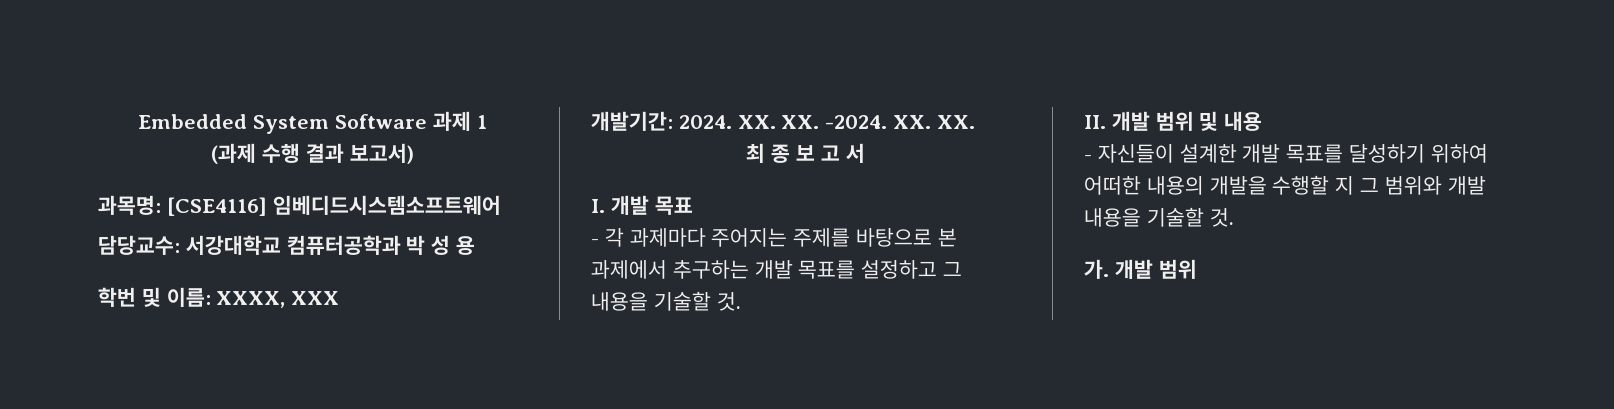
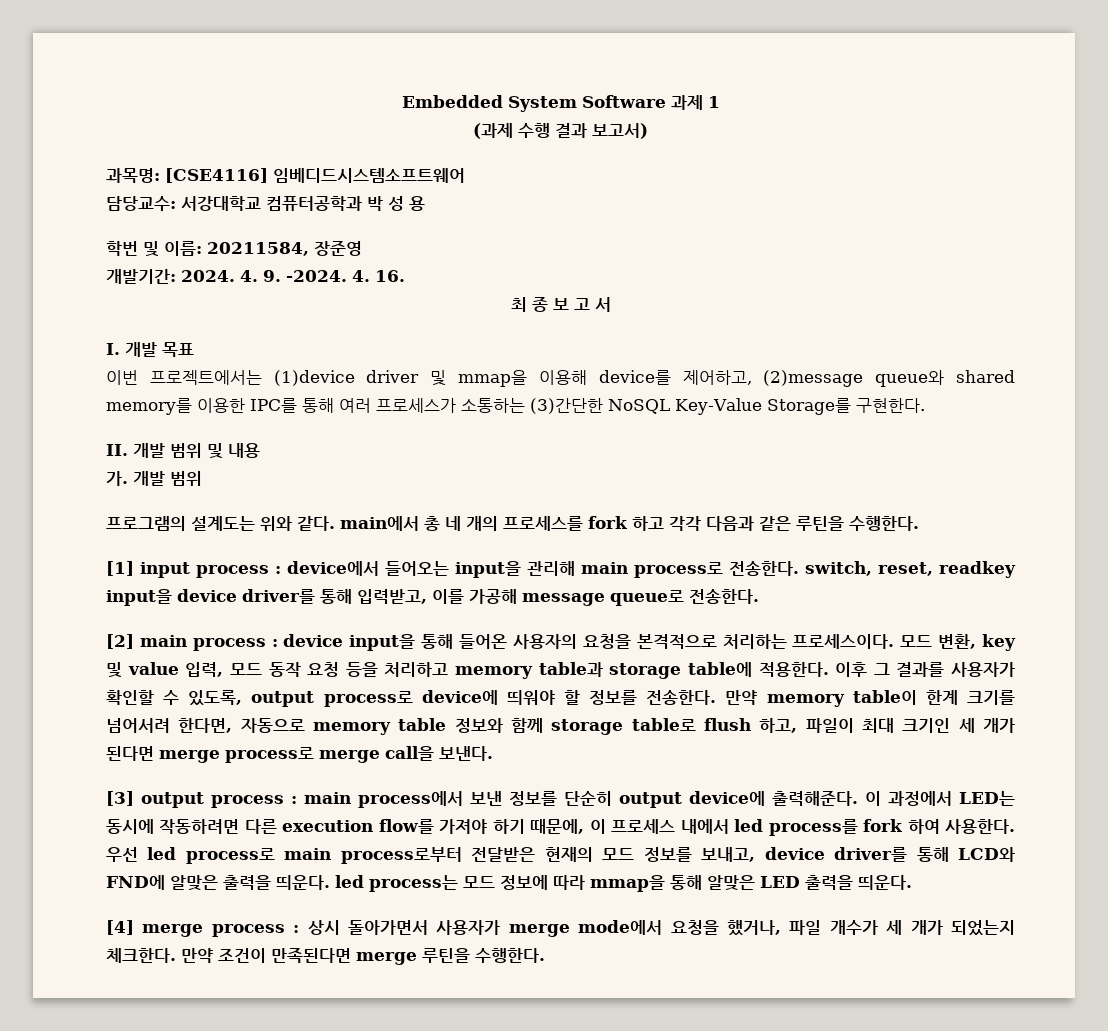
[216,291,340,308] XXXX, XXX -> [207,241,362,256] 20211584, 장준영
[737,115,975,129] XX. XX. -2024. XX. XX. -> [240,270,405,282] 4. 9. -2024. 4. 16.
[591,228,957,247] [591,260,963,279] [591,291,741,311] - 각 과제마다 주어지는 주제를 바탕으로 본 과제에서 추구하는 개발 목표를 설정하고 그 내용을 기술할 것. -> [106,370,1016,387] [106,398,925,415] 이번 프로젝트에서는 (1)device driver 및 mmap을 이용해 device를 제어하고, (2)message queue와 shared memory를 이용한 IPC를 통해 여러 프로세스가 소통하는 (3)간단한 NoSQL Key-Value Storage를 구현한다.
[1084,144,1488,163] [1084,175,1486,195] [1084,207,1234,227] [1084,259,1197,279] - 자신들이 설계한 개발 목표를 달성하기 위하여 어떠한 내용의 개발을 수행할 지 그 범위와 개발 내용을 기술할 것. // 가. 개발 범위 -> [106,471,202,486] [106,516,919,531] [106,561,1016,578] [106,589,759,606] [106,634,1017,651] [106,662,1015,679] [106,690,1015,707] [106,718,1016,735] [106,746,493,763] [106,791,1015,808] [106,819,1015,836] [106,847,1015,864] [106,875,912,892] [106,920,1015,937] [106,948,545,965] 가. 개발 범위 // 프로그램의 설계도는 위와 같다. main에서 총 네 개의 프로세스를 fork 하고 각각 다음과 같은 루틴을 수행한다. // [1] input process : device에서 들어오는 input을 관리해 main process로 전송한다. switch, reset, readkey input을 device driver를 통해 입력받고, 이를 가공해 message queue로 전송한다. // [2] main process : device input을 통해 들어온 사용자의 요청을 본격적으로 처리하는 프로세스이다. 모드 변환, key 및 value 입력, 모드 동작 요청 등을 처리하고 memory table과 storage table에 적용한다. 이후 그 결과를 사용자가 확인할 수 있도록, output process로 device에 띄워야 할 정보를 전송한다. 만약 memory table이 한계 크기를 넘어서려 한다면, 자동으로 memory table 정보와 함께 storage table로 flush 하고, 파일이 최대 크기인 세 개가 된다면 merge process로 merge call을 보낸다. // [3] output process : main process에서 보낸 정보를 단순히 output device에 출력해준다. 이 과정에서 LED는 동시에 작동하려면 다른 execution flow를 가져야 하기 때문에, 이 프로세스 내에서 led process를 fork 하여 사용한다. 우선 led process로 main process로부터 전달받은 현재의 모드 정보를 보내고, device driver를 통해 LCD와 FND에 알맞은 출력을 띄운다. led process는 모드 정보에 따라 mmap을 통해 알맞은 LED 출력을 띄운다. // [4] merge process : 상시 돌아가면서 사용자가 merge mode에서 요청을 했거나, 파일 개수가 세 개가 되었는지 체크한다. 만약 조건이 만족된다면 merge 루틴을 수행한다.

